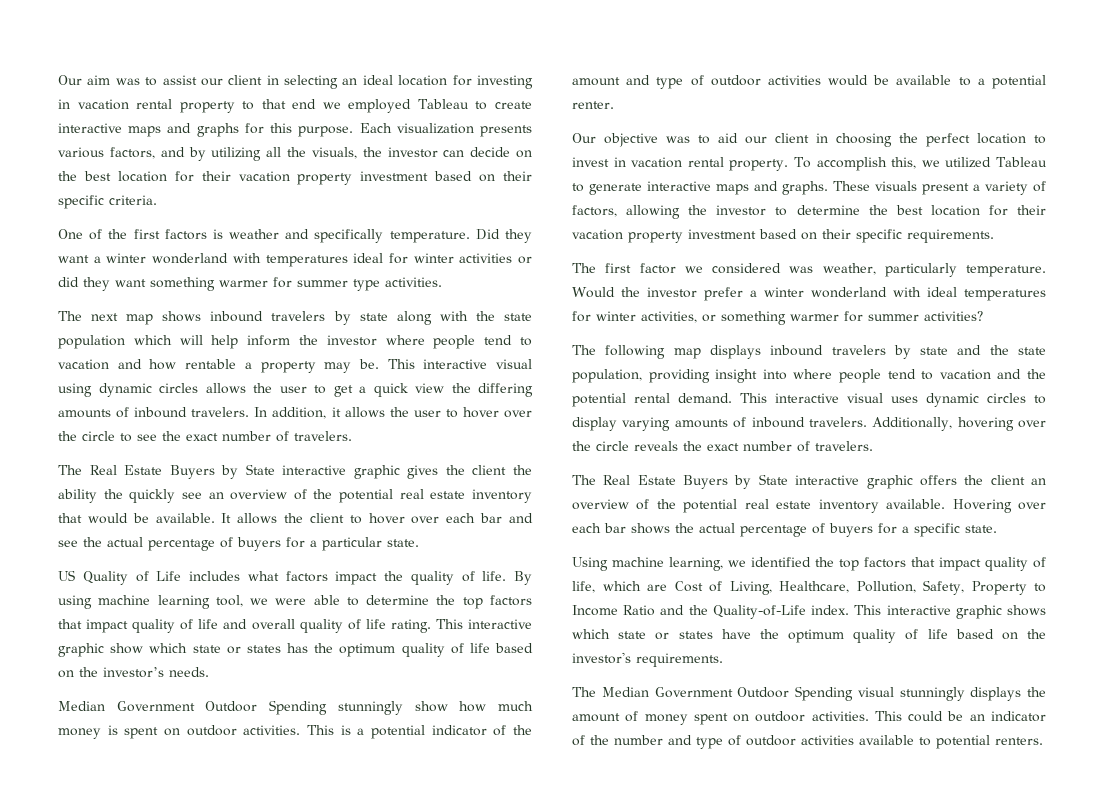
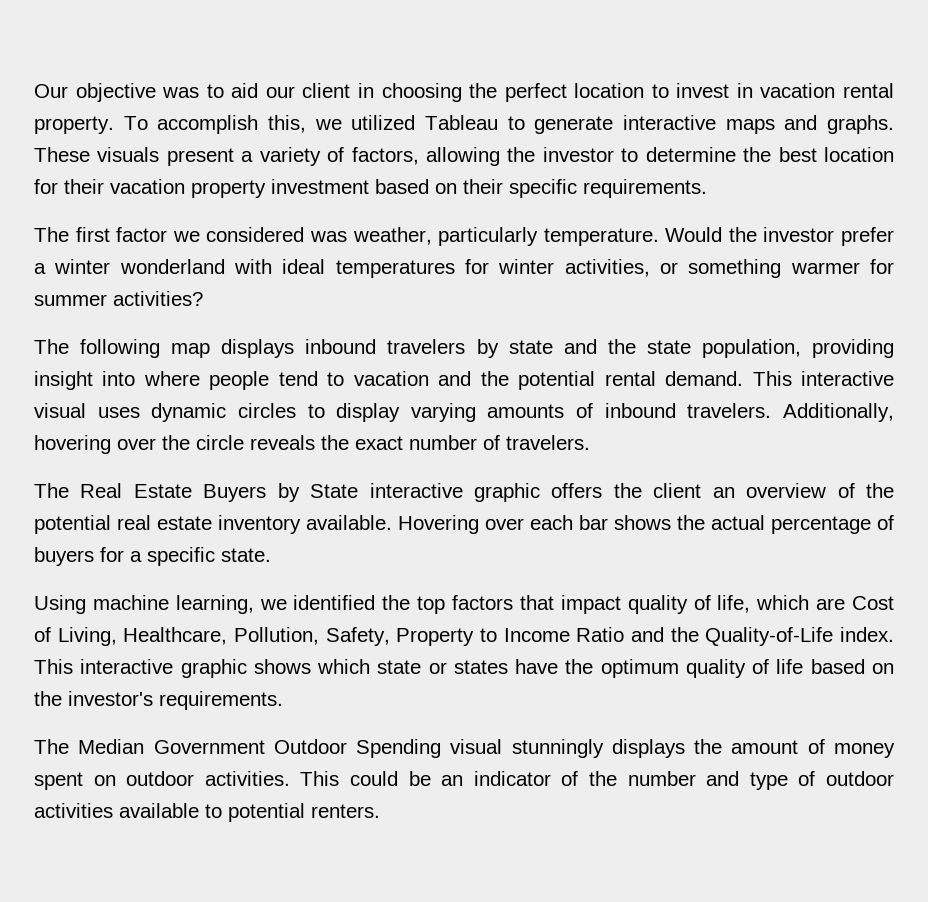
[58,75,533,89] [58,99,532,113] [58,123,532,137] [58,147,532,161] [58,171,532,185] [58,195,157,209] [58,229,532,243] [58,253,532,267] [58,277,442,291] [58,311,532,325] [58,335,532,349] [58,359,532,373] [58,383,533,397] [58,407,532,419] [58,431,352,442] [58,464,532,479] [58,489,532,503] [58,513,534,524] [58,537,419,551] [58,570,532,585] [58,595,532,609] [58,619,532,633] [58,643,533,657] [58,667,209,678] [58,700,533,715] [58,725,533,739] [572,75,1046,89] [572,101,614,109] [572,133,596,143] Our aim was to assist our client in selecting an ideal location for investing in vacation rental property to that end we employed Tableau to create interactive maps and graphs for this purpose. Each visualization presents various factors, and by utilizing all the visuals, the investor can decide on the best location for their vacation property investment based on their specific criteria. // One of the first factors is weather and specifically temperature. Did they want a winter wonderland with temperatures ideal for winter activities or did they want something warmer for summer type activities. // The next map shows inbound travelers by state along with the state population which will help inform the investor where people tend to vacation and how rentable a property may be. This interactive visual using dynamic circles allows the user to get a quick view the differing amounts of inbound travelers. In addition, it allows the user to hover over the circle to see the exact number of travelers. // The Real Estate Buyers by State interactive graphic gives the client the ability the quickly see an overview of the potential real estate inventory that would be available. It allows the client to hover over each bar and see the actual percentage of buyers for a particular state. // US Quality of Life includes what factors impact the quality of life. By using machine learning tool, we were able to determine the top factors that impact quality of life and overall quality of life rating. This interactive graphic show which state or states has the optimum quality of life based on the investor’s needs. // Median Government Outdoor Spending stunningly show how much money is spent on outdoor activities. This is a potential indicator of the amount and type of outdoor activities would be available to a potential renter. // Our -> [34,84,68,98] Our

